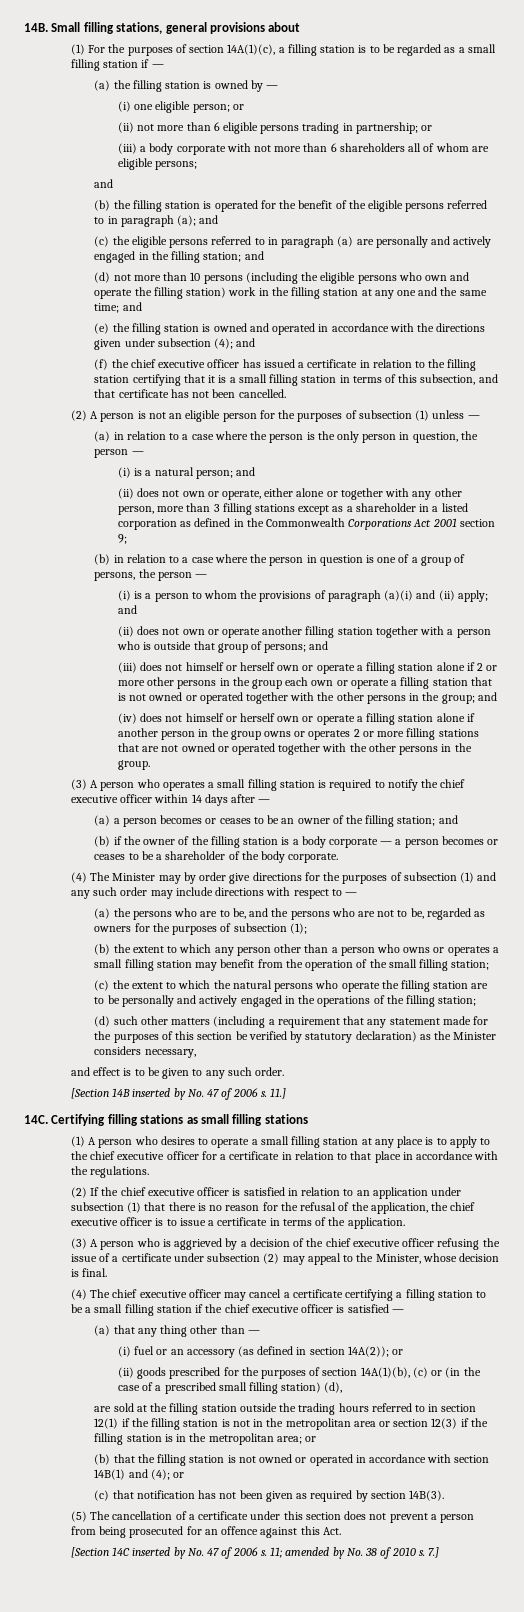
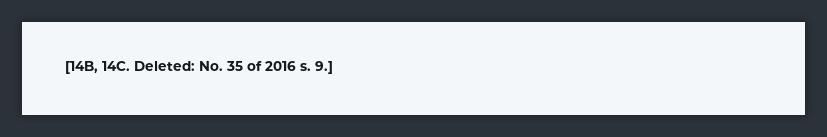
[24,22,301,34] [70,44,496,56] [70,59,164,71] [94,80,279,92] [117,101,244,113] [117,122,433,134] [117,143,489,155] [117,158,198,170] [94,179,114,188] [94,200,488,212] [94,215,219,227] [94,236,492,248] [94,251,264,263] [94,272,470,284] [94,287,487,299] [94,302,142,313] [94,323,486,335] [94,338,256,350] [94,359,477,371] [94,374,498,386] [94,389,286,398] [70,410,480,422] [94,431,478,443] [94,449,144,458] [117,467,255,479] [117,488,462,500] [117,503,468,515] [117,518,495,530] [117,534,127,544] [94,554,466,566] [94,569,208,581] [117,590,488,602] [117,605,137,614] [117,626,491,638] [116,641,329,653] [117,662,498,674] [117,677,492,689] [117,692,497,704] [117,713,475,725] [117,728,479,740] [117,743,472,755] [117,760,150,770] [70,779,466,791] [70,794,271,806] [94,815,458,827] [94,836,499,848] [94,851,339,863] [70,872,497,884] [70,887,358,899] [94,908,486,920] [94,923,307,935] [94,944,499,956] [94,959,490,971] [94,980,489,992] [94,995,477,1007] [94,1016,488,1028] [94,1031,497,1043] [94,1046,196,1058] [70,1067,285,1079] [70,1088,287,1100] [24,1114,308,1126] [70,1136,490,1148] [70,1151,499,1163] [70,1166,150,1178] [70,1187,462,1199] [70,1202,476,1214] [70,1217,405,1229] [70,1238,500,1250] [70,1253,500,1265] [70,1268,108,1277] [70,1289,487,1301] [70,1304,404,1316] [94,1325,260,1337] [117,1346,404,1358] [117,1367,481,1379] [117,1382,343,1394] [94,1403,477,1415] [94,1418,488,1430] [94,1433,317,1445] [94,1454,490,1466] [94,1469,185,1480] [94,1490,444,1502] [70,1511,475,1523] [70,1526,341,1538] [70,1547,439,1559] 14B. Small filling stations, general provisions about // (1) For the purposes of section 14A(1)(c), a filling station is to be regarded as a small filling station if — // (a) the filling station is owned by — // (i) one eligible person; or // (ii) not more than 6 eligible persons trading in partnership; or // (iii) a body corporate with not more than 6 shareholders all of whom are eligible persons; // and // (b) the filling station is operated for the benefit of the eligible persons referred to in paragraph (a); and // (c) the eligible persons referred to in paragraph (a) are personally and actively engaged in the filling station; and // (d) not more than 10 persons (including the eligible persons who own and operate the filling station) work in the filling station at any one and the same time; and // (e) the filling station is owned and operated in accordance with the directions given under subsection (4); and // (f) the chief executive officer has issued a certificate in relation to the filling station certifying that it is a small filling station in terms of this subsection, and that certificate has not been cancelled. // (2) A person is not an eligible person for the purposes of subsection (1) unless — // (a) in relation to a case where the person is the only person in question, the person — // (i) is a natural person; and // (ii) does not own or operate, either alone or together with any other person, more than 3 filling stations except as a shareholder in a listed corporation as defined in the Commonwealth Corporations Act 2001 section 9; // (b) in relation to a case where the person in question is one of a group of persons, the person — // (i) is a person to whom the provisions of paragraph (a)(i) and (ii) apply; and // (ii) does not own or operate another filling station together with a person who is outside that group of persons; and // (iii) does not himself or herself own or operate a filling station alone if 2 or more other persons in the group each own or operate a filling station that is not owned or operated together with the other persons in the group; and // (iv) does not himself or herself own or operate a filling station alone if another person in the group owns or operates 2 or more filling stations that are not owned or operated together with the other persons in the group. // (3) A person who operates a small filling station is required to notify the chief executive officer within 14 days after — // (a) a person becomes or ceases to be an owner of the filling station; and // (b) if the owner of the filling station is a body corporate — a person becomes or ceases to be a shareholder of the body corporate. // (4) The Minister may by order give directions for the purposes of subsection (1) and any such order may include directions with respect to — // (a) the persons who are to be, and the persons who are not to be, regarded as owners for the purposes of subsection (1); // (b) the extent to which any person other than a person who owns or operates a small filling station may benefit from the operation of the small filling station; // (c) the extent to which the natural persons who operate the filling station are to be personally and actively engaged in the operations of the filling station; // (d) such other matters (including a requirement that any statement made for the purposes of this section be verified by statutory declaration) as the Minister considers necessary, // and effect is to be given to any such order. // [Section 14B inserted by No. 47 of 2006 s. 11.] // 14C. Certifying filling stations as small filling stations // (1) A person who desires to operate a small filling station at any place is to apply to the chief executive officer for a certificate in relation to that place in accordance with the regulations. // (2) If the chief executive officer is satisfied in relation to an application under subsection (1) that there is no reason for the refusal of the application, the chief executive officer is to issue a certificate in terms of the application. // (3) A person who is aggrieved by a decision of the chief executive officer refusing the issue of a certificate under subsection (2) may appeal to the Minister, whose decision is final. // (4) The chief executive officer may cancel a certificate certifying a filling station to be a small filling station if the chief executive officer is satisfied — // (a) that any thing other than — // (i) fuel or an accessory (as defined in section 14A(2)); or // (ii) goods prescribed for the purposes of section 14A(1)(b), (c) or (in the case of a prescribed small filling station) (d), // are sold at the filling station outside the trading hours referred to in section 12(1) if the filling station is not in the metropolitan area or section 12(3) if the filling station is in the metropolitan area; or // (b) that the filling station is not owned or operated in accordance with section 14B(1) and (4); or // (c) that notification has not been given as required by section 14B(3). // (5) The cancellation of a certificate under this section does not prevent a person from being prosecuted for an offence against this Act. // [Section 14C inserted by No. 47 of 2006 s. 11; amended by No. 38 of 2010 s. 7.] -> [65,61,333,74] [14B, 14C. Deleted: No. 35 of 2016 s. 9.]

